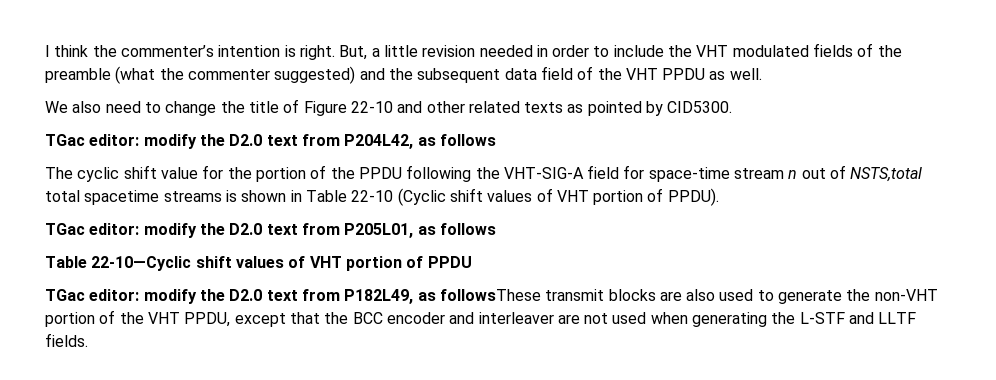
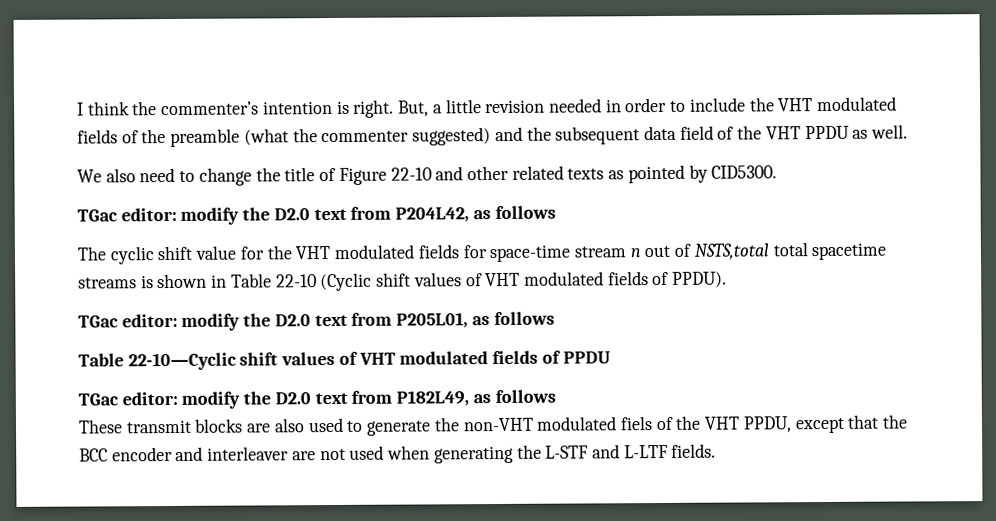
[255,165,620,182] portion of the PPDU following the VHT-SIG-A field -> [295,244,459,260] VHT modulated fields
[593,190,644,205] portion -> [523,271,649,286] modulated fields
[345,256,402,271] portion -> [399,350,539,365] modulated fields
[439,289,541,301] followsThese -> [494,389,556,404] [78,419,123,434] follows // These
[45,312,95,327] portion -> [536,416,653,431] modulated fiels
[878,312,917,324] LLTF -> [623,444,668,459] L-LTF

